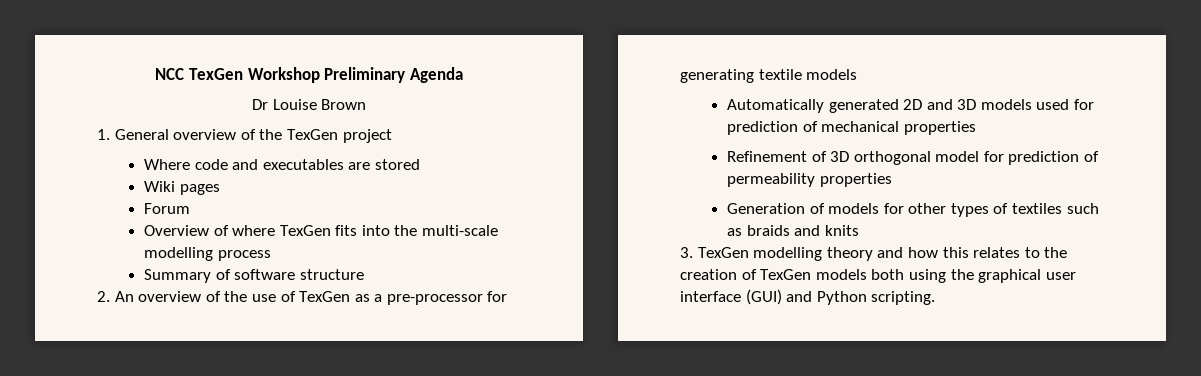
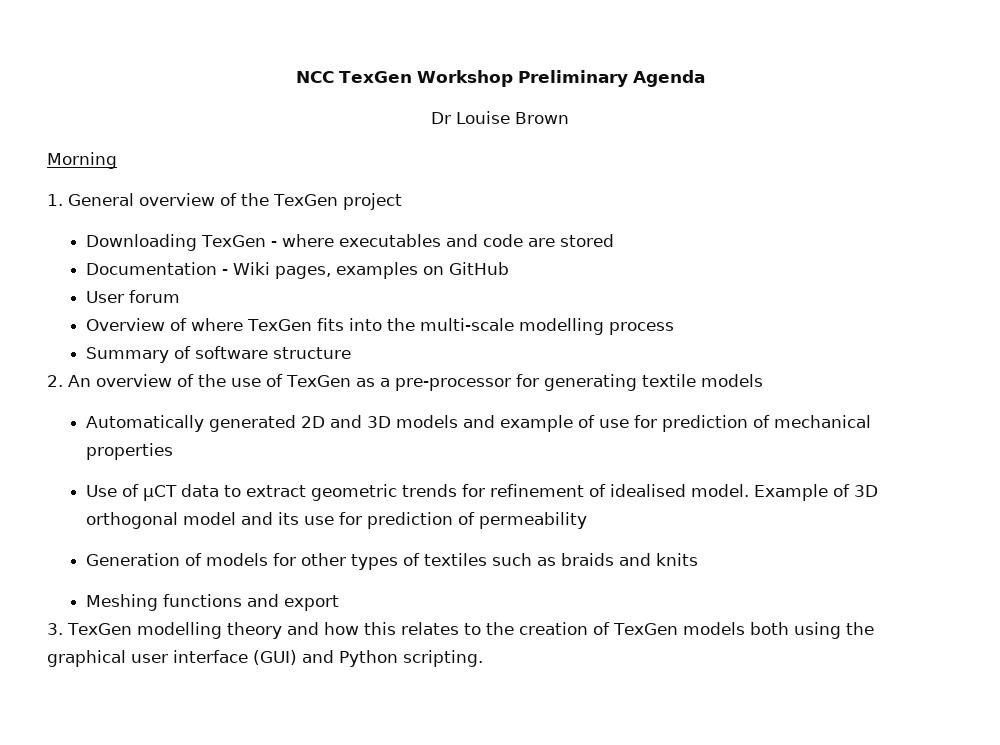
(367, 104) none -> [47,152,117,169] // Morning
[143,159,420,170] [143,181,220,195] [143,203,190,214] Where code and executables are stored // Wiki pages // Forum -> [85,234,614,251] [85,262,509,279] [85,290,180,303] Downloading TexGen - where executables and code are stored // Documentation - Wiki pages, examples on GitHub // User forum
[1036,99,1070,110] used -> [462,415,629,432] and example of use
[726,151,807,162] Refinement -> [85,484,828,501] Use of µCT data to extract geometric trends for refinement of idealised model. Example
(980, 156) none -> [240,512,334,525] and its use
[819,173,892,187] properties -> (587, 520) none
(859, 230) none -> [85,594,339,611] // Meshing functions and export

